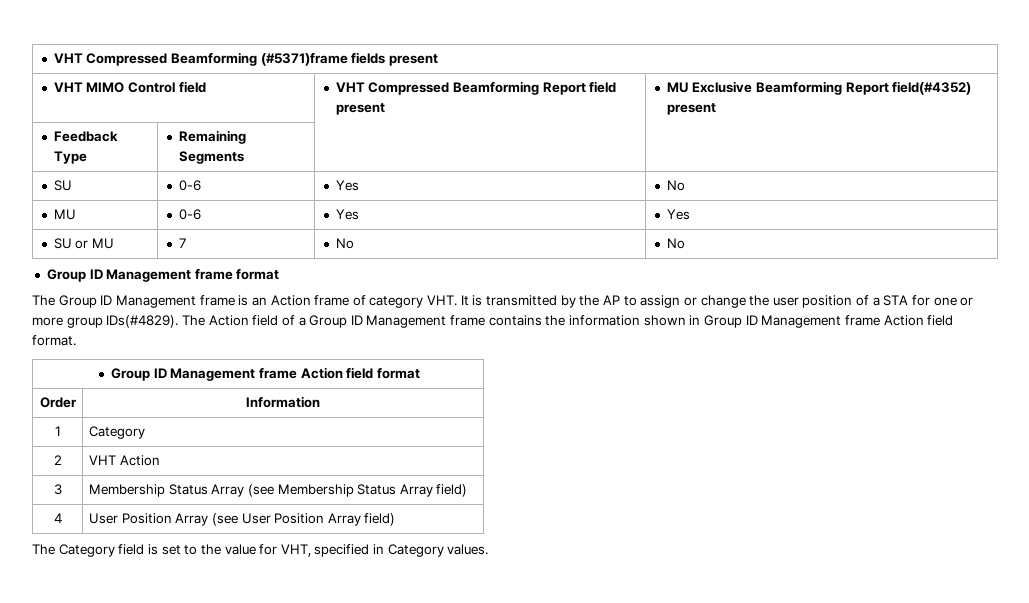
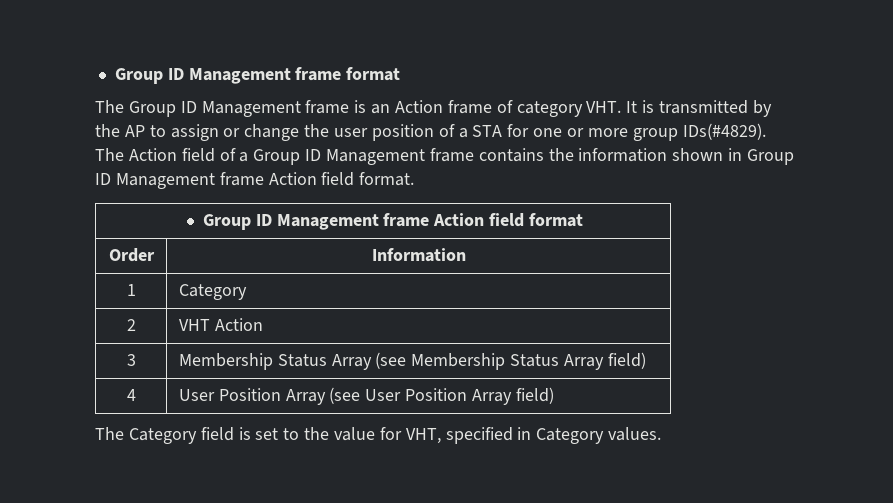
[53,52,439,66] [53,81,206,93] [335,81,617,95] [335,103,385,115] [666,81,972,95] [666,103,716,115] [53,131,118,142] [53,151,87,164] [178,130,246,144] [178,151,244,164] [53,180,72,191] [178,180,201,191] [335,180,359,191] [666,180,685,191] [53,209,76,220] [178,209,201,220] [335,209,359,220] [666,209,690,220] [53,238,115,249] [178,238,186,248] [335,238,354,249] [666,238,685,249] VHT Compressed Beamforming (#5371)frame fields present // VHT MIMO Control field | VHT Compressed Beamforming Report field present | MU Exclusive Beamforming Report field(#4352) present // Feedback Type | Remaining Segments | | // SU | 0-6 | Yes | No // MU | 0-6 | Yes | Yes // SU or MU | 7 | No | No // -> (114, 76) none

